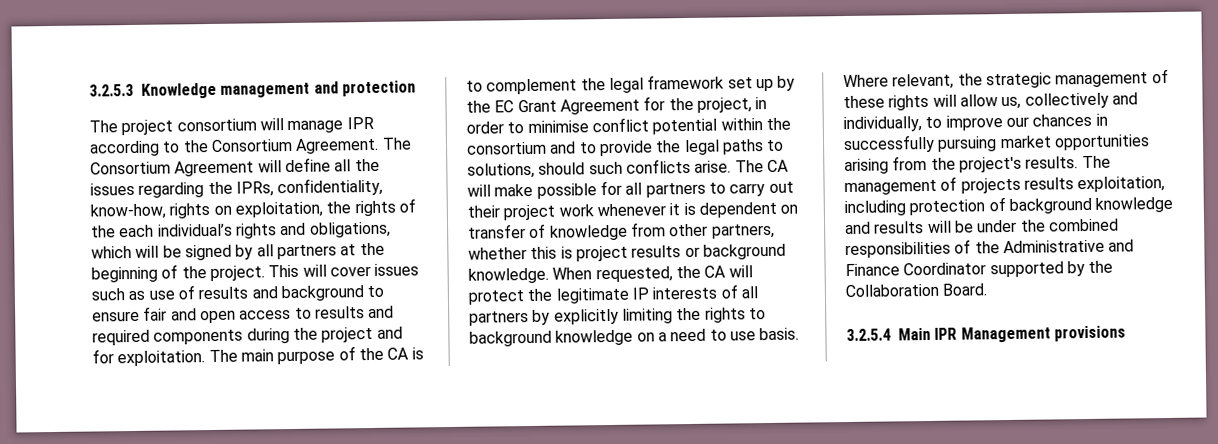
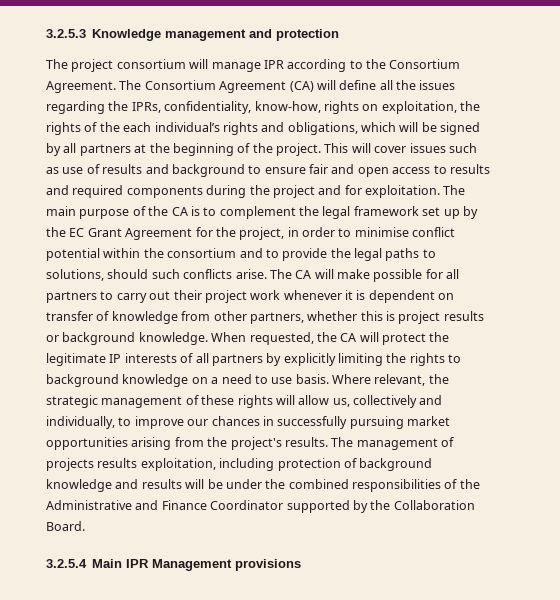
(255, 168) none -> [289,81,314,92] (CA)

